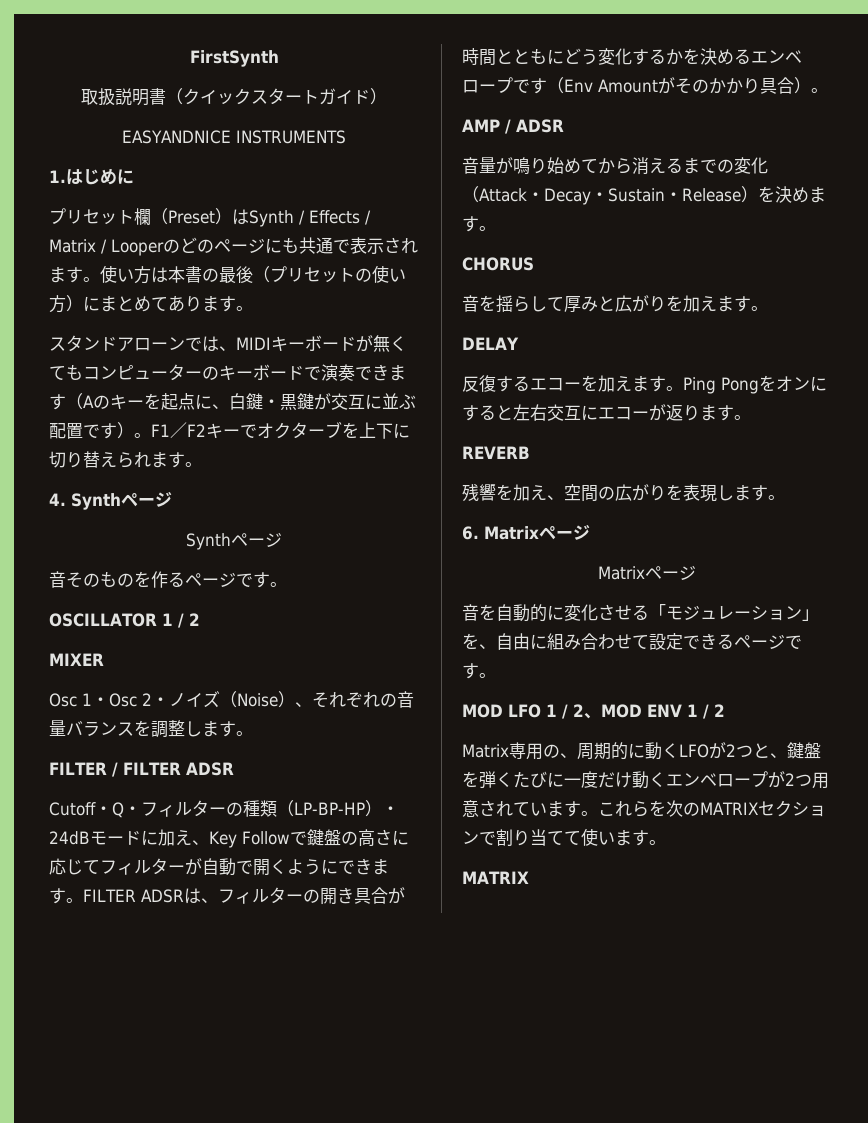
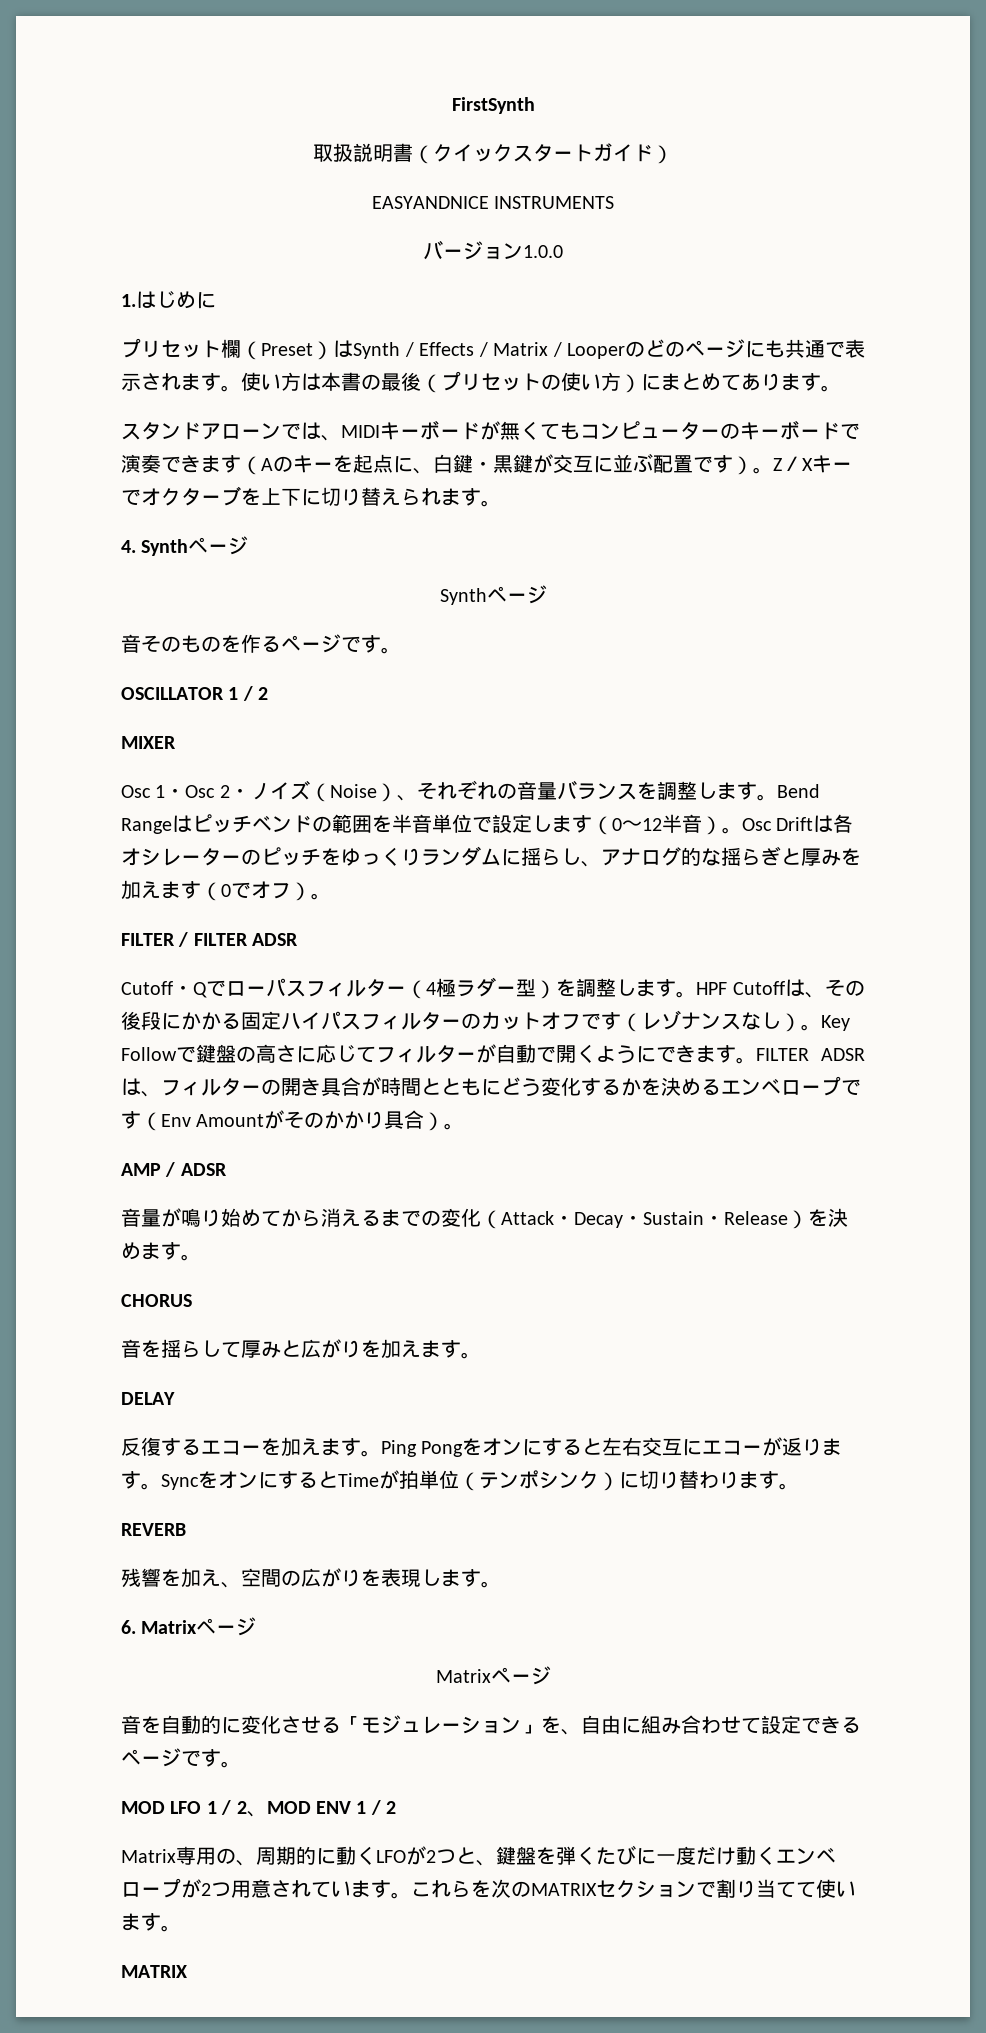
(346, 137) none -> [423,240,563,260] // バージョン1.0.0
[151,422,206,438] F1／F2 -> [773,456,813,471] Z／X
(253, 733) none -> [776,784,820,798] [121,814,854,835] [121,846,861,867] [121,880,331,901] Bend Rangeはピッチベンドの範囲を半音単位で設定します（0〜12半音）。Osc Driftは各オシレーターのピッチをゆっくりランダムに揺らし、アナログ的な揺らぎと厚みを加えます（0でオフ）。
[124,800,399,817] [49,829,209,846] ・フィルターの種類（LP-BP-HP）・24dBモードに加え、 -> [206,977,865,999] [121,1010,821,1032] でローパスフィルター（4極ラダー型）を調整します。HPF Cutoffは、その後段にかかる固定ハイパスフィルターのカットオフです（レゾナンスなし）。
(751, 417) none -> [161,1470,799,1491] SyncをオンにするとTimeが拍単位（テンポシンク）に切り替わります。

